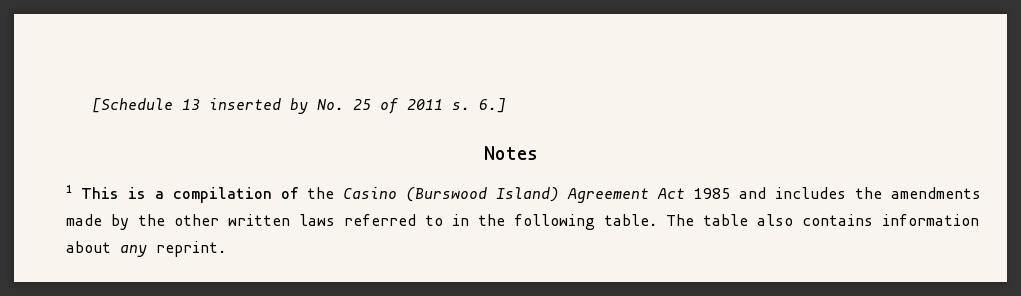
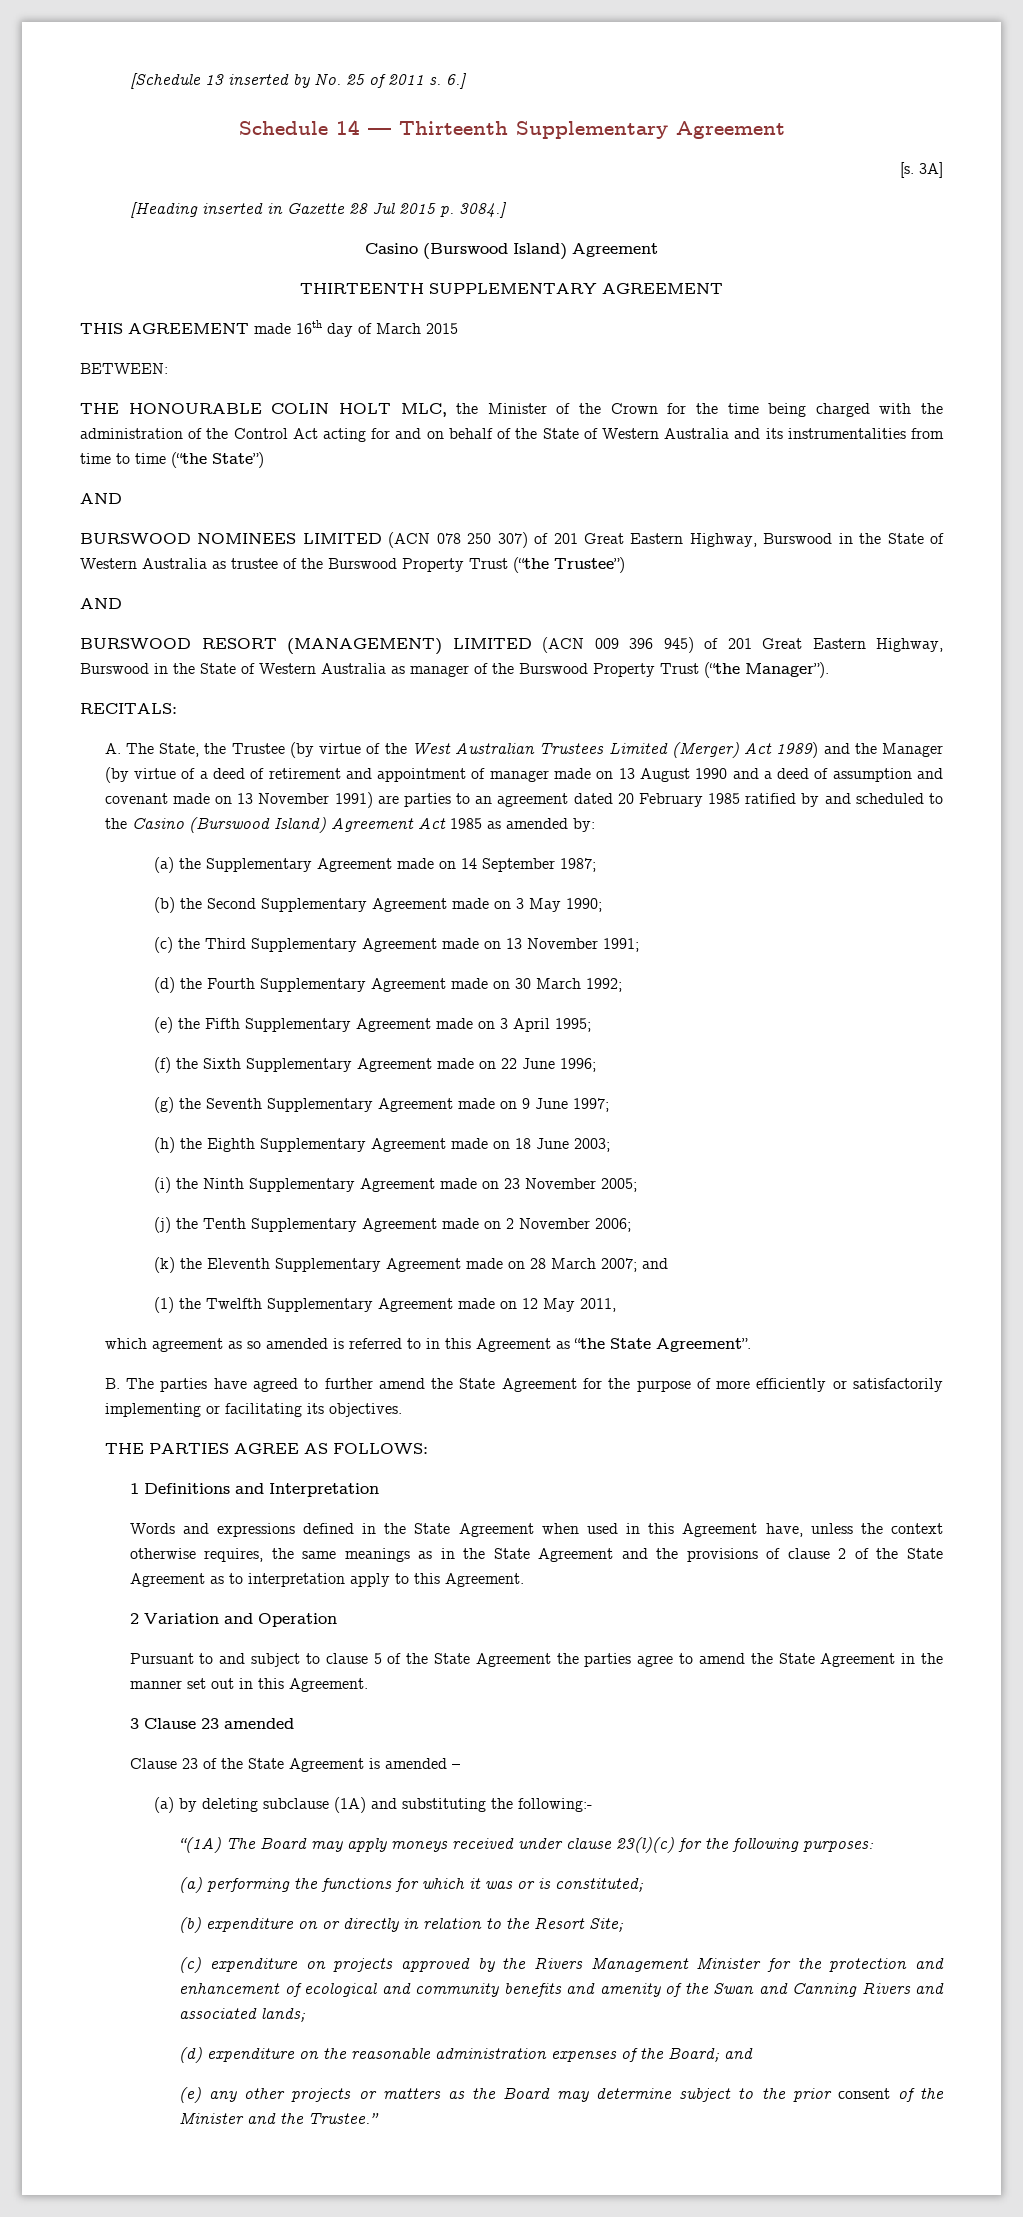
[483,146,538,160] [65,185,299,203] Notes // 1 This is a compilation of -> [238,120,785,139] [900,162,943,178] [129,202,507,218] [365,243,658,260] [300,283,723,294] [80,320,458,337] [80,363,168,374] [80,403,943,417] [80,428,945,442] [80,452,264,468] [80,493,122,504] [80,532,944,548] [80,557,625,573] [80,598,122,609] [80,637,943,655] [80,662,829,678] [80,703,177,714] [104,742,943,758] [104,767,943,783] [104,792,944,808] Schedule 14 — Thirteenth Supplementary Agreement // [s. 3A] // [Heading inserted in Gazette 28 Jul 2015 p. 3084.] // Casino (Burswood Island) Agreement // THIRTEENTH SUPPLEMENTARY AGREEMENT // THIS AGREEMENT made 16th day of March 2015 // BETWEEN: // THE HONOURABLE COLIN HOLT MLC, the Minister of the Crown for the time being charged with the administration of the Control Act acting for and on behalf of the State of Western Australia and its instrumentalities from time to time (“the State”) // AND // BURSWOOD NOMINEES LIMITED (ACN 078 250 307) of 201 Great Eastern Highway, Burswood in the State of Western Australia as trustee of the Burswood Property Trust (“the Trustee”) // AND // BURSWOOD RESORT (MANAGEMENT) LIMITED (ACN 009 396 945) of 201 Great Eastern Highway, Burswood in the State of Western Australia as manager of the Burswood Property Trust (“the Manager”). // RECITALS: // A. The State, the Trustee (by virtue of the West Australian Trustees Limited (Merger) Act 1989) and the Manager (by virtue of a deed of retirement and appointment of manager made on 13 August 1990 and a deed of assumption and covenant made on 13 November 1991) are parties to an agreement dated 20 February 1985 ratified by and scheduled to
[738,187,981,199] [65,214,979,230] [65,241,226,257] and includes the amendments made by the other written laws referred to in the following table. The table also contains information about any reprint. -> [486,818,595,832] [154,857,597,873] [154,897,603,913] [154,937,640,953] [154,977,623,993] [154,1017,592,1033] [154,1057,597,1073] [154,1097,610,1113] [154,1137,611,1153] [154,1177,638,1193] [154,1217,632,1233] [154,1257,669,1273] [154,1297,617,1313] [104,1338,751,1352] [104,1378,944,1392] [104,1403,402,1417] [104,1443,428,1454] [129,1483,379,1497] [129,1523,944,1537] [129,1548,943,1562] [129,1573,524,1587] [129,1613,337,1627] [129,1653,944,1667] [129,1678,368,1692] [129,1718,294,1729] [129,1758,460,1772] [154,1797,593,1813] [179,1837,875,1853] [179,1877,645,1893] [179,1917,625,1933] [179,1957,944,1973] [179,1982,944,1997] [179,2008,307,2022] [179,2047,754,2063] [179,2087,944,2103] [179,2112,380,2124] as amended by: // (a) the Supplementary Agreement made on 14 September 1987; // (b) the Second Supplementary Agreement made on 3 May 1990; // (c) the Third Supplementary Agreement made on 13 November 1991; // (d) the Fourth Supplementary Agreement made on 30 March 1992; // (e) the Fifth Supplementary Agreement made on 3 April 1995; // (f) the Sixth Supplementary Agreement made on 22 June 1996; // (g) the Seventh Supplementary Agreement made on 9 June 1997; // (h) the Eighth Supplementary Agreement made on 18 June 2003; // (i) the Ninth Supplementary Agreement made on 23 November 2005; // (j) the Tenth Supplementary Agreement made on 2 November 2006; // (k) the Eleventh Supplementary Agreement made on 28 March 2007; and // (1) the Twelfth Supplementary Agreement made on 12 May 2011, // which agreement as so amended is referred to in this Agreement as “the State Agreement”. // B. The parties have agreed to further amend the State Agreement for the purpose of more efficiently or satisfactorily implementing or facilitating its objectives. // THE PARTIES AGREE AS FOLLOWS: // 1 Definitions and Interpretation // Words and expressions defined in the State Agreement when used in this Agreement have, unless the context otherwise requires, the same meanings as in the State Agreement and the provisions of clause 2 of the State Agreement as to interpretation apply to this Agreement. // 2 Variation and Operation // Pursuant to and subject to clause 5 of the State Agreement the parties agree to amend the State Agreement in the manner set out in this Agreement. // 3 Clause 23 amended // Clause 23 of the State Agreement is amended – // (a) by deleting subclause (1A) and substituting the following:- // “(1A) The Board may apply moneys received under clause 23(l)(c) for the following purposes: // (a) performing the functions for which it was or is constituted; // (b) expenditure on or directly in relation to the Resort Site; // (c) expenditure on projects approved by the Rivers Management Minister for the protection and enhancement of ecological and community benefits and amenity of the Swan and Canning Rivers and associated lands; // (d) expenditure on the reasonable administration expenses of the Board; and // (e) any other projects or matters as the Board may determine subject to the prior consent of the Minister and the Trustee.”

